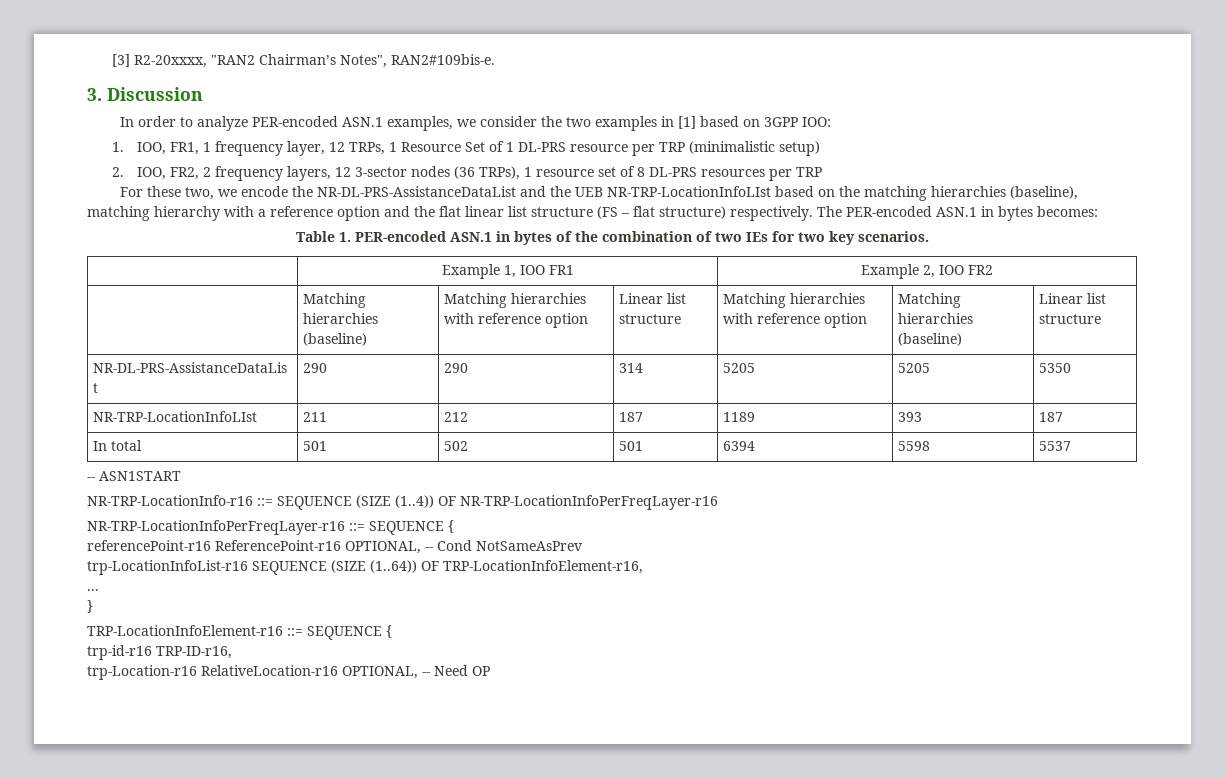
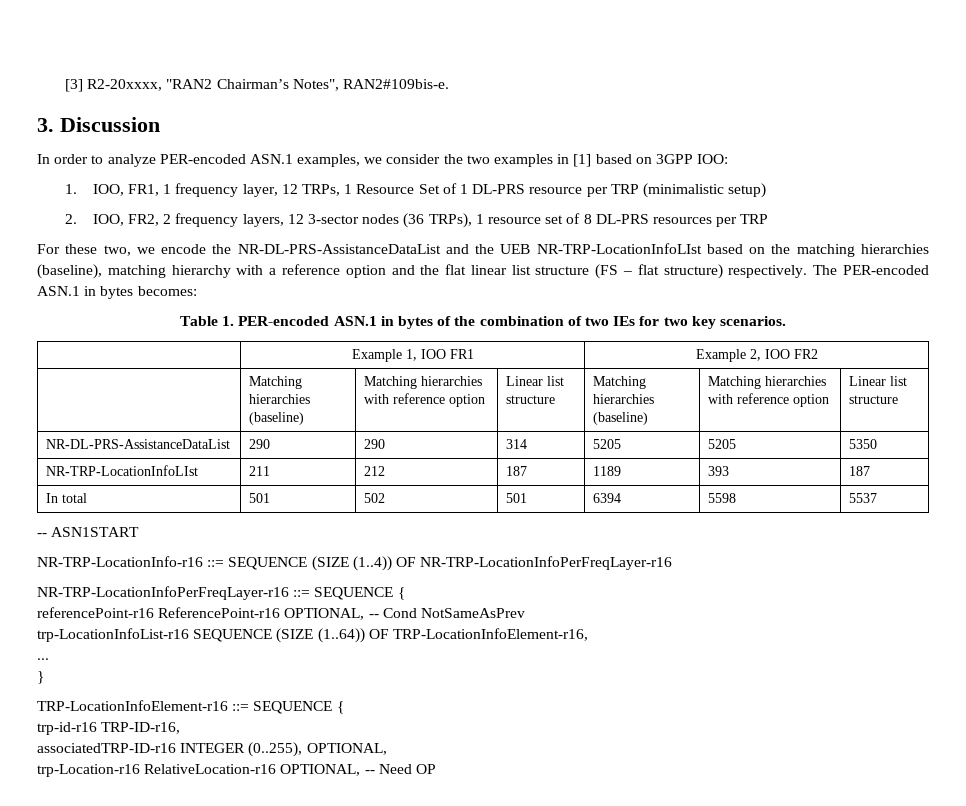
[723,293,866,308] [723,313,868,328] [898,293,962,308] [898,313,974,324] [898,333,963,346] | Matching hierarchies with reference option | Matching hierarchies (baseline) -> [593,376,647,389] [593,394,655,404] [593,412,649,425] [708,376,827,389] [708,393,830,407] | Matching hierarchies (baseline) | Matching hierarchies with reference option
(232, 652) none -> [37,742,387,757] // associatedTRP-ID-r16 INTEGER (0..255), OPTIONAL,

